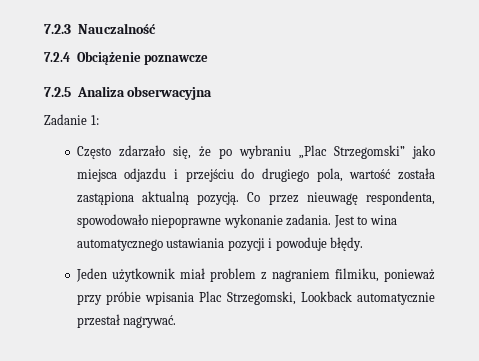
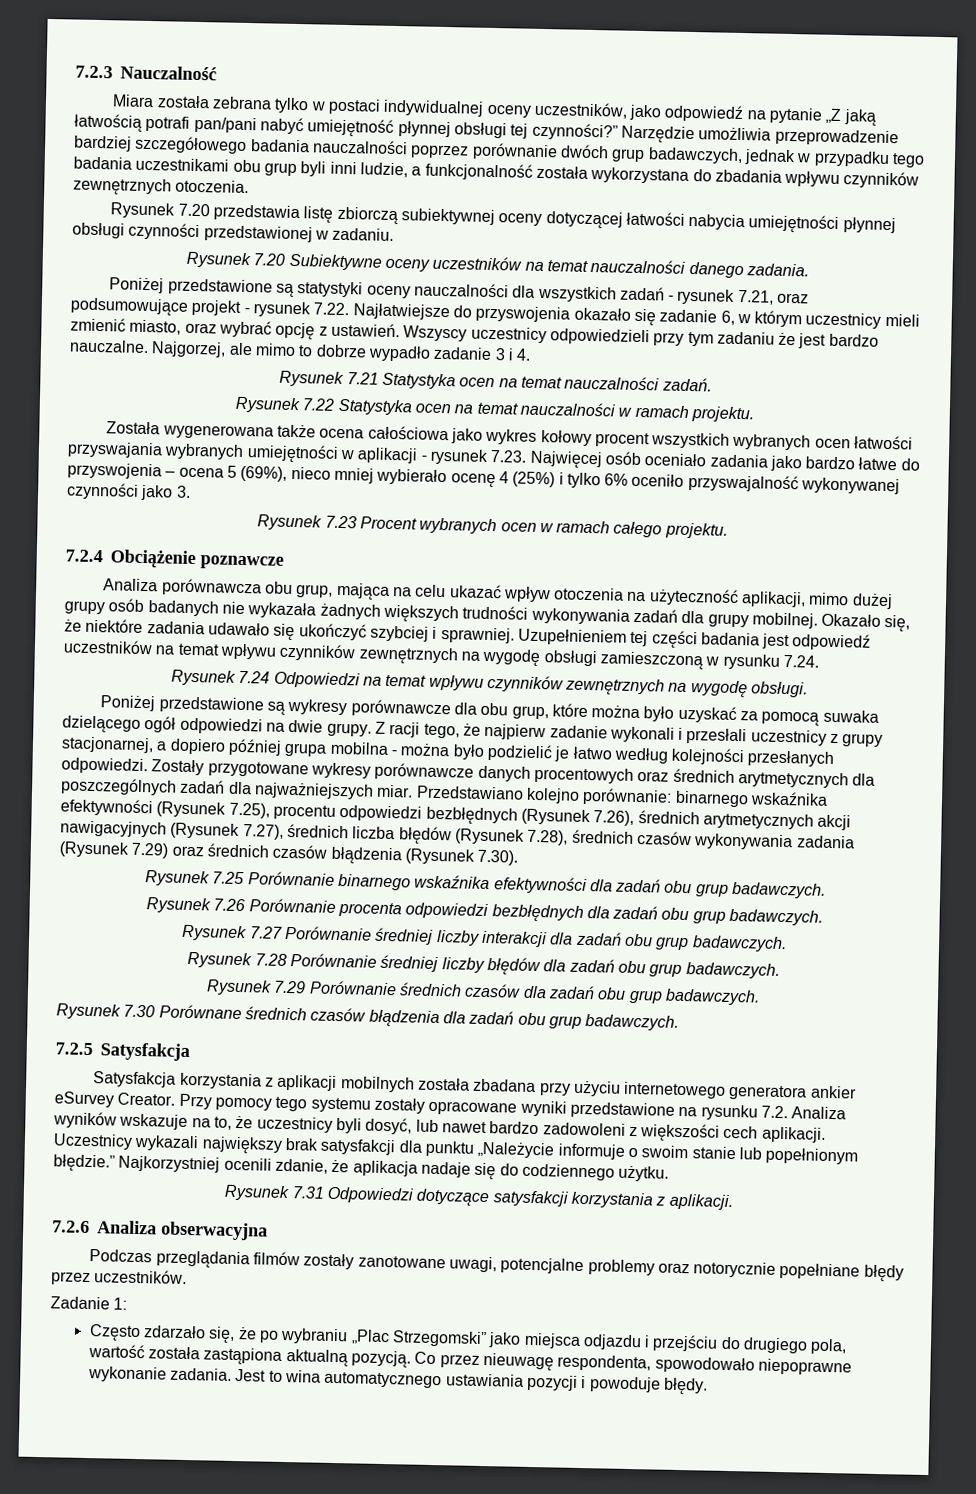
[44,51,209,65] [44,86,213,100] 7.2.4 Obciążenie poznawcze // 7.2.5 Analiza obserwacyjna -> [112,94,876,126] [74,113,899,147] [73,135,925,168] [73,156,920,189] [73,177,250,196] [110,202,896,234] [72,222,395,243] [186,251,809,279] [109,277,810,305] [70,297,920,329] [70,317,879,349] [69,339,532,362] [279,370,712,392] [235,396,754,423] [106,421,914,451] [67,441,920,472] [67,462,901,495] [66,482,191,501] [257,514,728,539] [65,549,284,570] [103,578,893,610] [64,598,911,632] [64,618,872,651] [63,639,819,670] [170,669,809,698] [100,695,879,726] [62,715,884,747] [61,736,835,768] [61,757,876,789] [60,777,828,808] [60,798,852,831] [60,820,855,851] [59,841,519,866] [144,870,827,899] [145,897,824,926] [182,924,787,953] [187,951,780,979] [206,979,760,1006] [56,1003,680,1031] [55,1042,190,1062] [93,1071,857,1101] [54,1091,847,1121] [53,1111,826,1143] [53,1133,859,1165] [53,1154,670,1182] [224,1184,733,1211] [52,1220,268,1241] [89,1249,904,1282] [51,1269,188,1286] Miara została zebrana tylko w postaci indywidualnej oceny uczestników, jako odpowiedź na pytanie „Z jaką łatwością potrafi pan/pani nabyć umiejętność płynnej obsługi tej czynności?” Narzędzie umożliwia przeprowadzenie bardziej szczegółowego badania nauczalności poprzez porównanie dwóch grup badawczych, jednak w przypadku tego badania uczestnikami obu grup byli inni ludzie, a funkcjonalność została wykorzystana do zbadania wpływu czynników zewnętrznych otoczenia. // Rysunek 7.20 przedstawia listę zbiorczą subiektywnej oceny dotyczącej łatwości nabycia umiejętności płynnej obsługi czynności przedstawionej w zadaniu. // Rysunek 7.20 Subiektywne oceny uczestników na temat nauczalności danego zadania. // Poniżej przedstawione są statystyki oceny nauczalności dla wszystkich zadań - rysunek 7.21, oraz podsumowujące projekt - rysunek 7.22. Najłatwiejsze do przyswojenia okazało się zadanie 6, w którym uczestnicy mieli zmienić miasto, oraz wybrać opcję z ustawień. Wszyscy uczestnicy odpowiedzieli przy tym zadaniu że jest bardzo nauczalne. Najgorzej, ale mimo to dobrze wypadło zadanie 3 i 4. // Rysunek 7.21 Statystyka ocen na temat nauczalności zadań. // Rysunek 7.22 Statystyka ocen na temat nauczalności w ramach projektu. // Została wygenerowana także ocena całościowa jako wykres kołowy procent wszystkich wybranych ocen łatwości przyswajania wybranych umiejętności w aplikacji - rysunek 7.23. Najwięcej osób oceniało zadania jako bardzo łatwe do przyswojenia – ocena 5 (69%), nieco mniej wybierało ocenę 4 (25%) i tylko 6% oceniło przyswajalność wykonywanej czynności jako 3. // Rysunek 7.23 Procent wybranych ocen w ramach całego projektu. // 7.2.4 Obciążenie poznawcze // Analiza porównawcza obu grup, mająca na celu ukazać wpływ otoczenia na użyteczność aplikacji, mimo dużej grupy osób badanych nie wykazała żadnych większych trudności wykonywania zadań dla grupy mobilnej. Okazało się, że niektóre zadania udawało się ukończyć szybciej i sprawniej. Uzupełnieniem tej części badania jest odpowiedź uczestników na temat wpływu czynników zewnętrznych na wygodę obsługi zamieszczoną w rysunku 7.24. // Rysunek 7.24 Odpowiedzi na temat wpływu czynników zewnętrznych na wygodę obsługi. // Poniżej przedstawione są wykresy porównawcze dla obu grup, które można było uzyskać za pomocą suwaka dzielącego ogół odpowiedzi na dwie grupy. Z racji tego, że najpierw zadanie wykonali i przesłali uczestnicy z grupy stacjonarnej, a dopiero później grupa mobilna - można było podzielić je łatwo według kolejności przesłanych odpowiedzi. Zostały przygotowane wykresy porównawcze danych procentowych oraz średnich arytmetycznych dla poszczególnych zadań dla najważniejszych miar. Przedstawiano kolejno porównanie: binarnego wskaźnika efektywności (Rysunek 7.25), procentu odpowiedzi bezbłędnych (Rysunek 7.26), średnich arytmetycznych akcji nawigacyjnych (Rysunek 7.27), średnich liczba błędów (Rysunek 7.28), średnich czasów wykonywania zadania (Rysunek 7.29) oraz średnich czasów błądzenia (Rysunek 7.30). // Rysunek 7.25 Porównanie binarnego wskaźnika efektywności dla zadań obu grup badawczych. // Rysunek 7.26 Porównanie procenta odpowiedzi bezbłędnych dla zadań obu grup badawczych. // Rysunek 7.27 Porównanie średniej liczby interakcji dla zadań obu grup badawczych. // Rysunek 7.28 Porównanie średniej liczby błędów dla zadań obu grup badawczych. // Rysunek 7.29 Porównanie średnich czasów dla zadań obu grup badawczych. // Rysunek 7.30 Porównane średnich czasów błądzenia dla zadań obu grup badawczych. // 7.2.5 Satysfakcja // Satysfakcja korzystania z aplikacji mobilnych została zbadana przy użyciu internetowego generatora ankier eSurvey Creator. Przy pomocy tego systemu zostały opracowane wyniki przedstawione na rysunku 7.2. Analiza wyników wskazuje na to, że uczestnicy byli dosyć, lub nawet bardzo zadowoleni z większości cech aplikacji. Uczestnicy wykazali największy brak satysfakcji dla punktu „Należycie informuje o swoim stanie lub popełnionym błędzie.” Najkorzystniej ocenili zdanie, że aplikacja nadaje się do codziennego użytku. // Rysunek 7.31 Odpowiedzi dotyczące satysfakcji korzystania z aplikacji. // 7.2.6 Analiza obserwacyjna // Podczas przeglądania filmów zostały zanotowane uwagi, potencjalne problemy oraz notorycznie popełniane błędy przez uczestników.
[75,268,435,282] [76,291,435,305] [76,314,177,328] // Jeden użytkownik miał problem z nagraniem filmiku, ponieważ przy próbie wpisania Plac Strzegomski, Lookback automatycznie przestał nagrywać. -> (708, 1386) none

